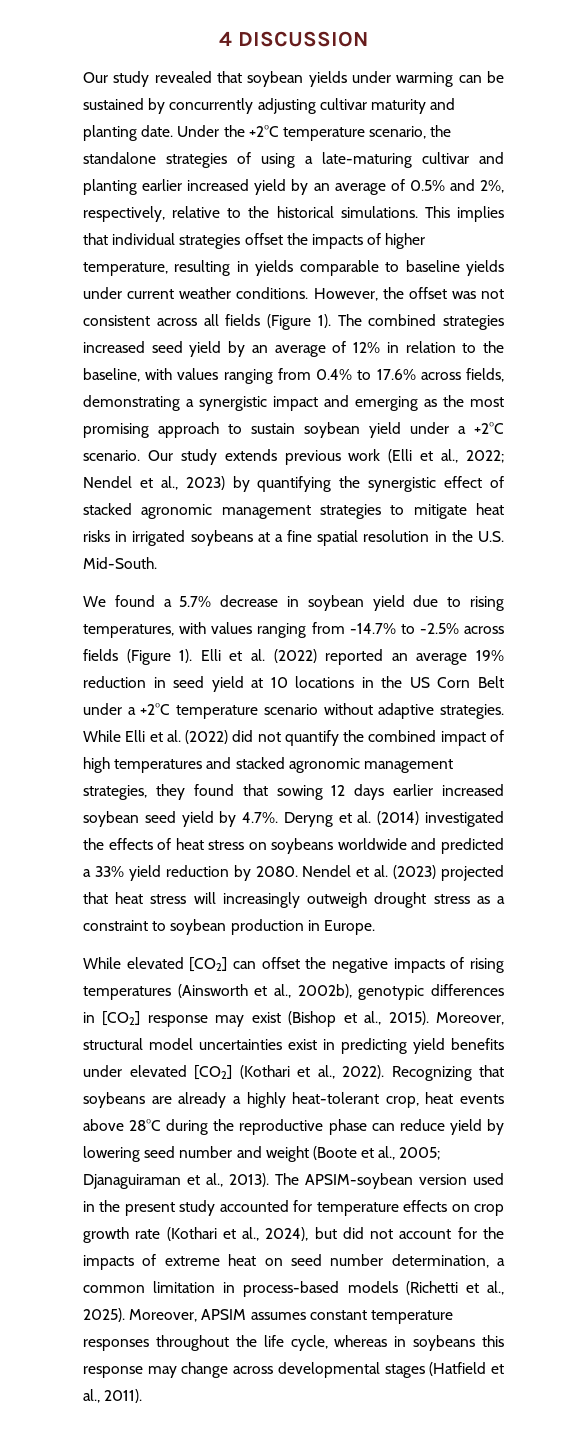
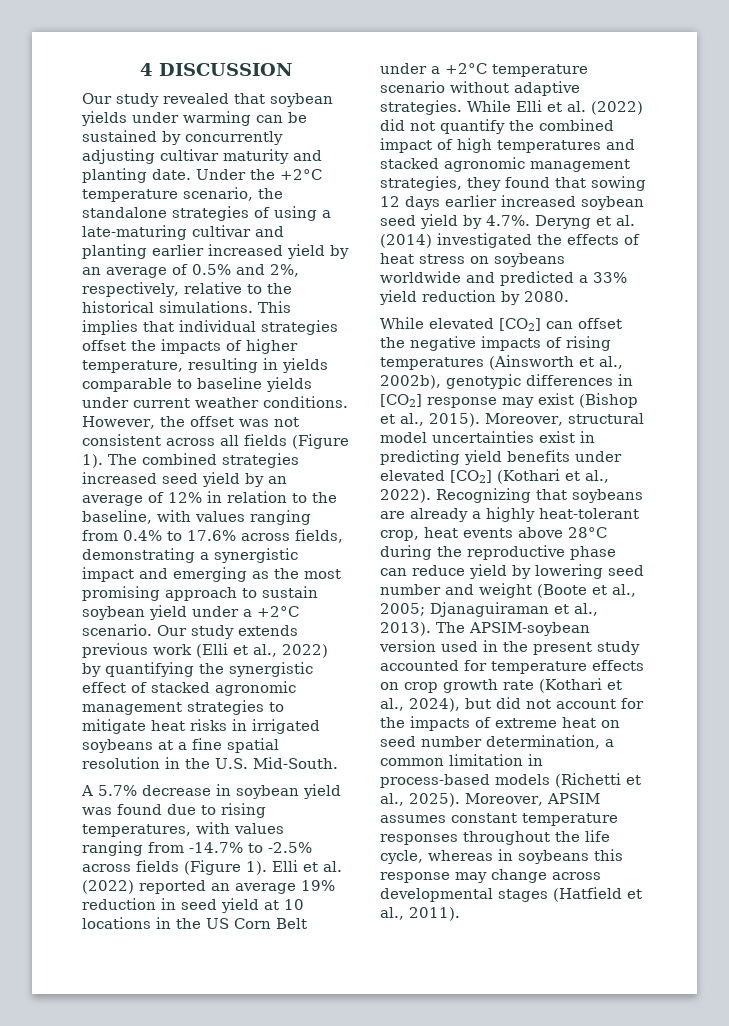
[466,450,505,463] [83,476,225,490] 2022; Nendel et al., 2023) -> [282,644,328,658] 2022)
[83,595,172,607] We found a -> [81,785,93,796] A
(405, 603) none -> [82,804,162,815] was found
[302,865,504,881] [83,892,505,908] [83,919,375,935] Nendel et al. (2023) projected that heat stress will increasingly outweigh drought stress as a constraint to soybean production in Europe. -> (569, 296) none

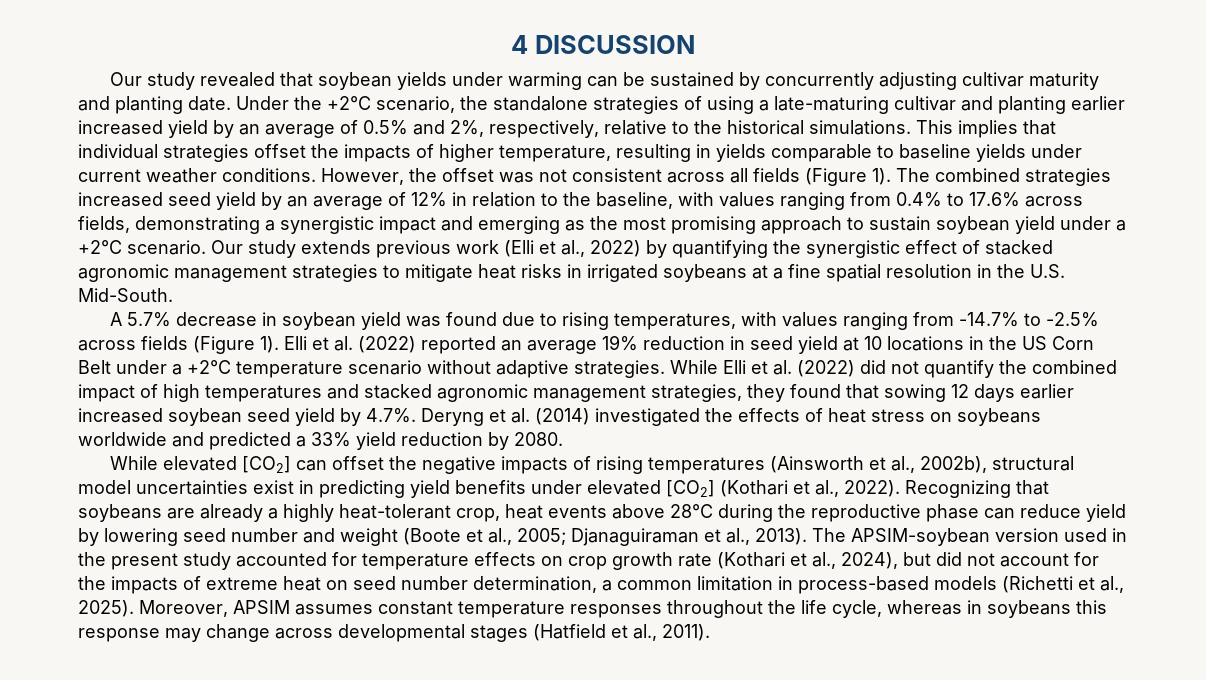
[82,189,178,202] temperature -> (371, 103) none
[446,374,633,389] [380,393,638,408] [380,413,563,427] genotypic differences in [CO2] response may exist (Bishop et al., 2015). Moreover, -> (987, 464) none

